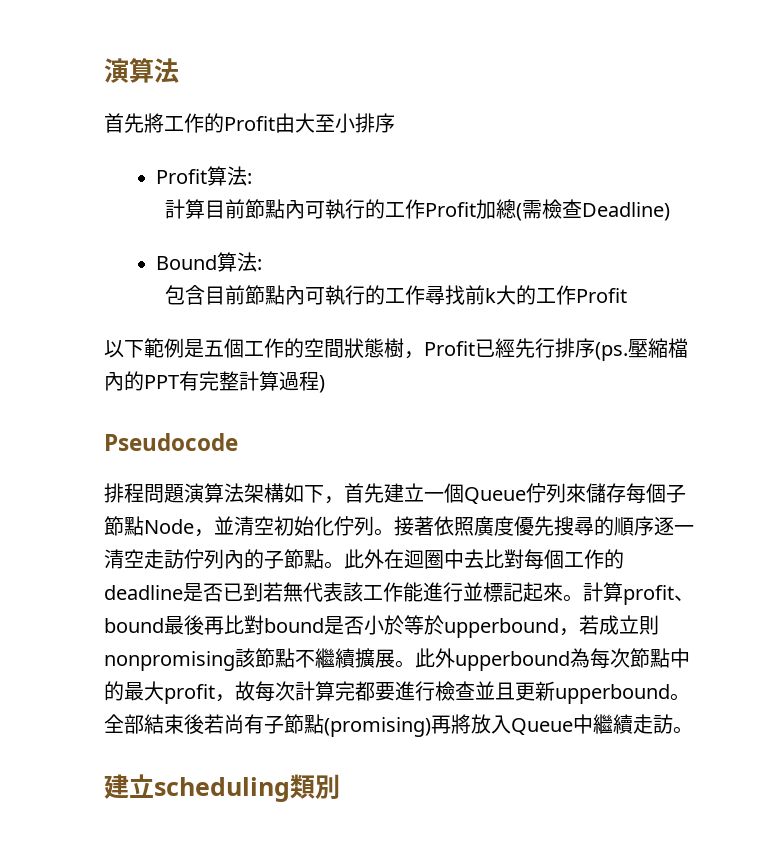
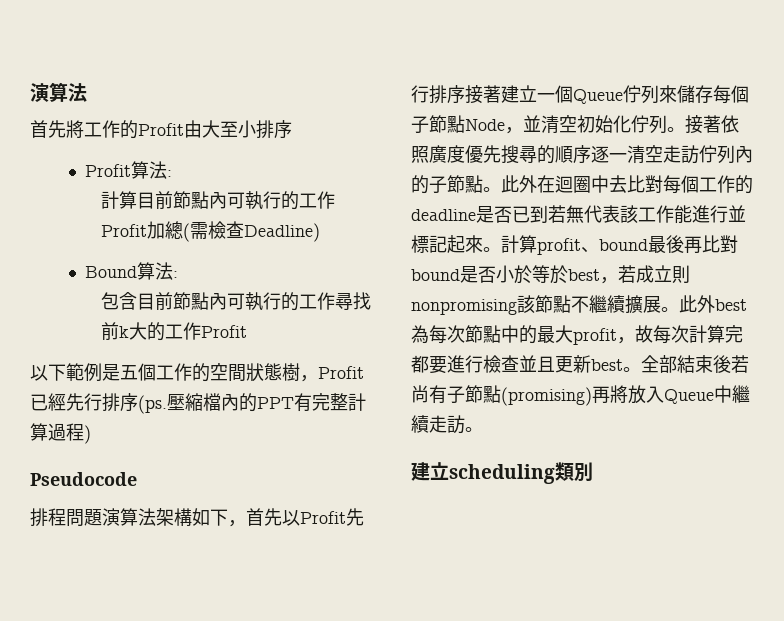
(384, 493) none -> [282,508,364,526] [411,85,501,104] 以Profit先行排序接著
[444,618,559,638] upperbound -> [568,269,600,281] best
[455,651,570,671] upperbound -> [715,299,747,311] best
[555,684,670,704] upperbound -> [591,359,623,371] best

